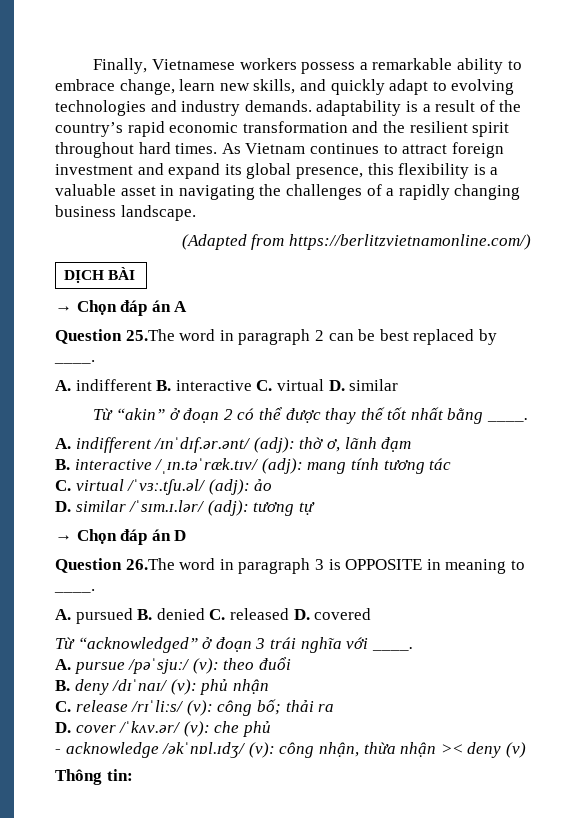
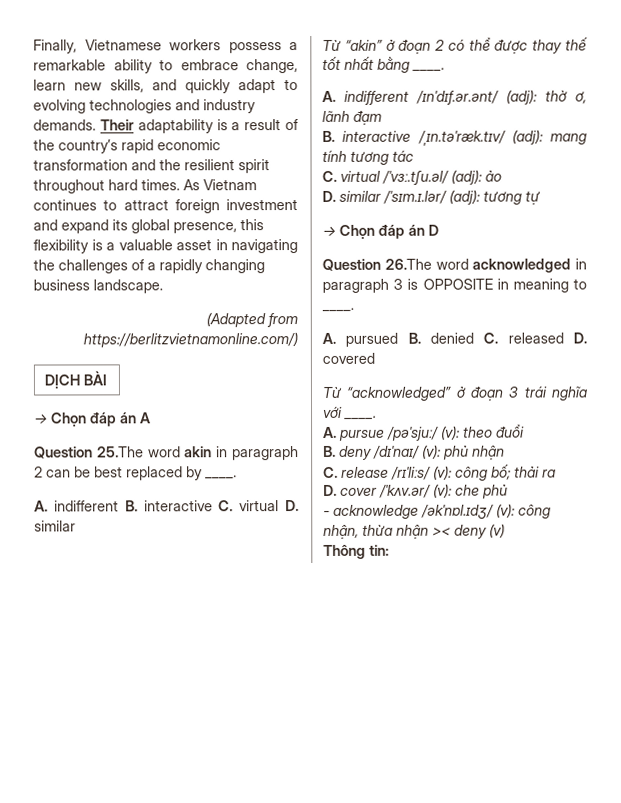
(312, 106) none -> [99,119,134,131] Their
(216, 335) none -> [184,446,213,458] akin
(216, 564) none -> [472,258,572,273] acknowledged

